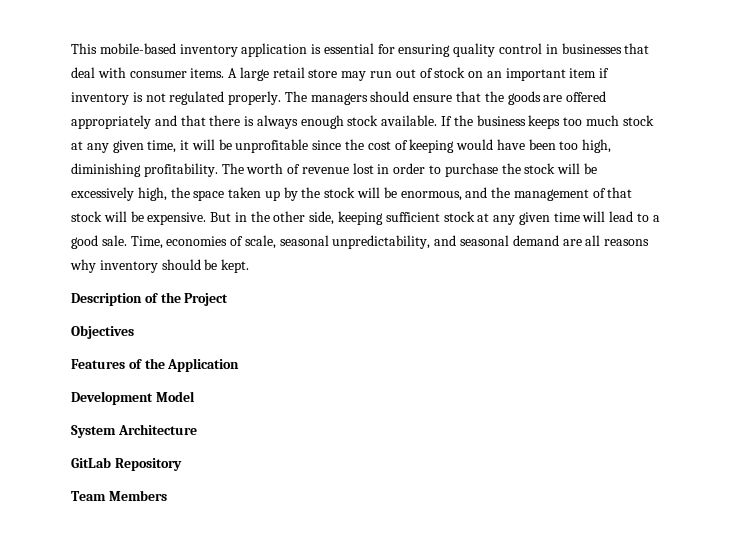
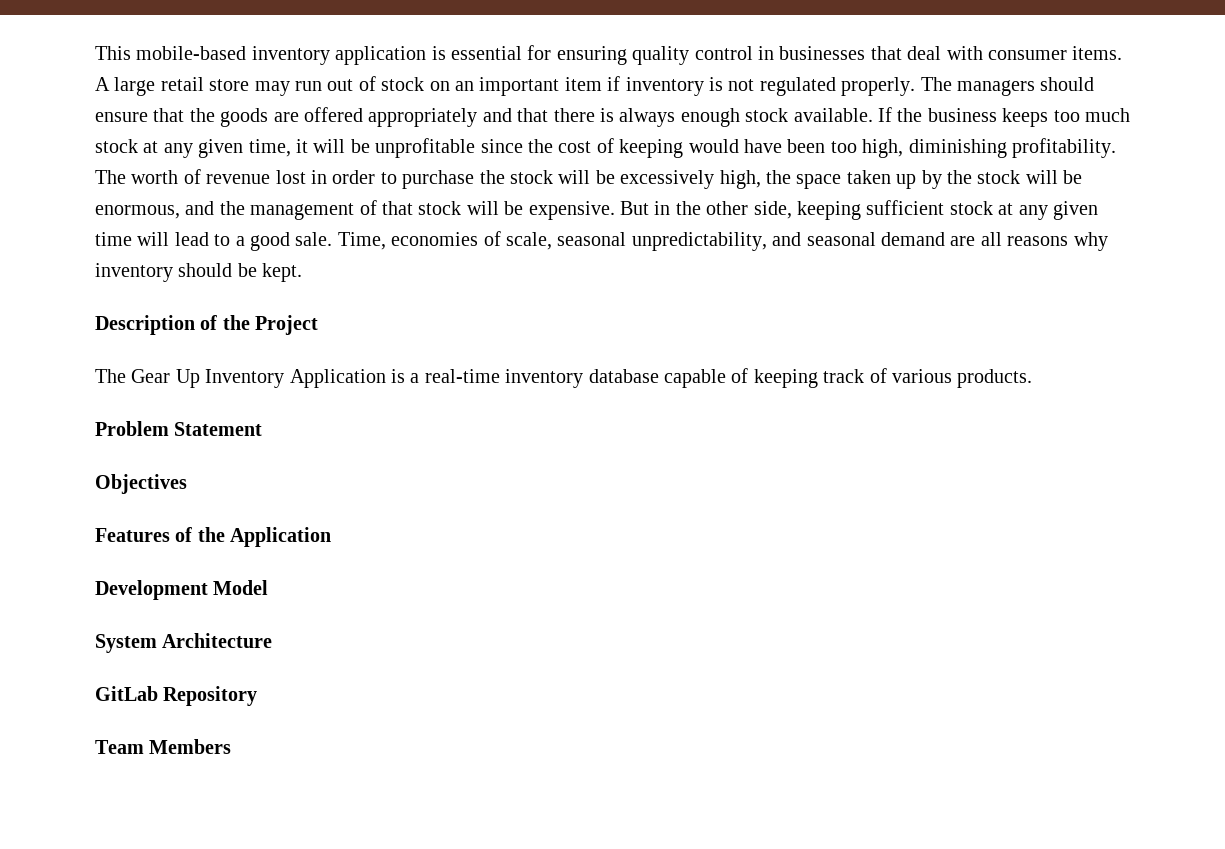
(229, 299) none -> [95,368,1033,388] [95,421,263,436] // The Gear Up Inventory Application is a real-time inventory database capable of keeping track of various products. // Problem Statement

